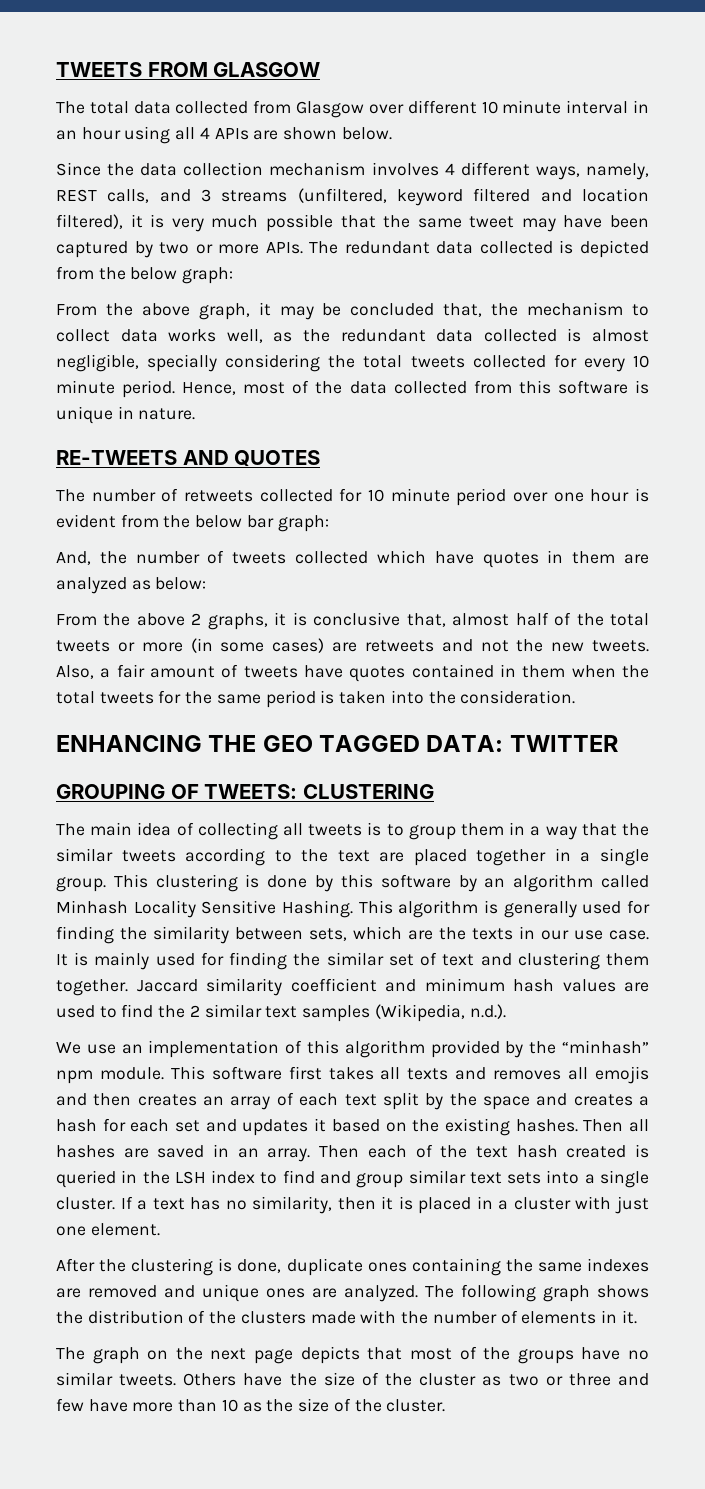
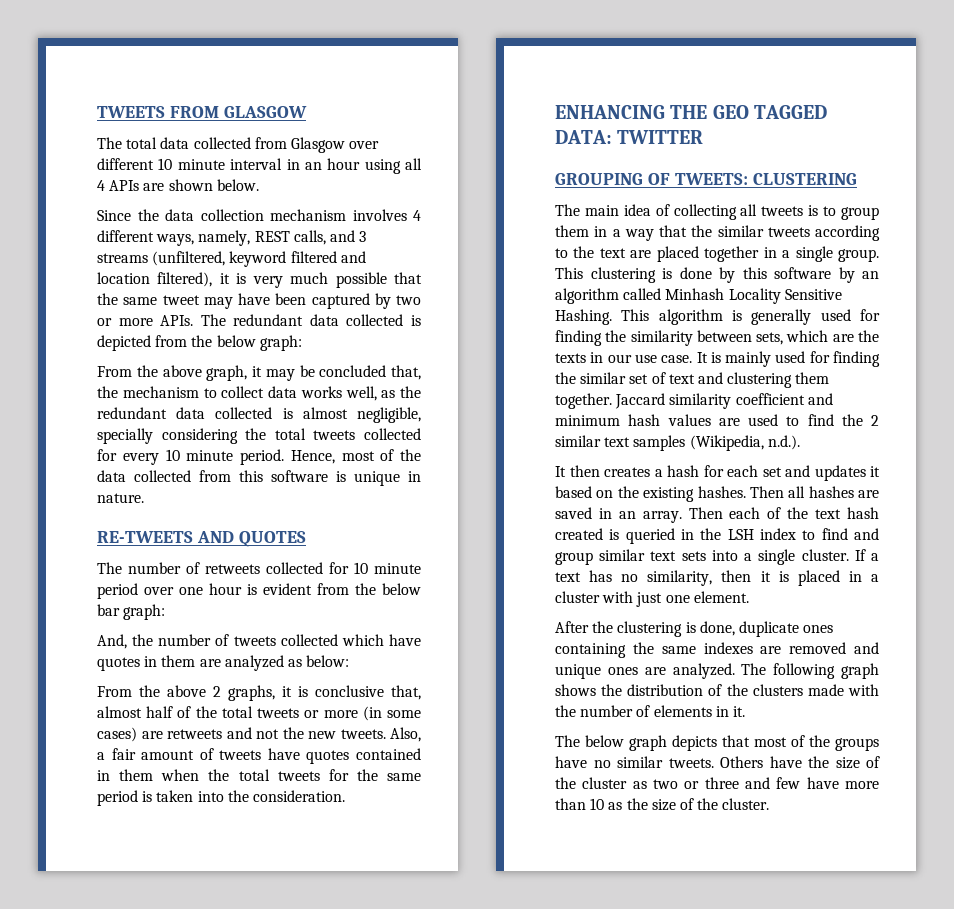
[56,1040,649,1058] [56,1066,650,1084] [56,1092,568,1110] We use an implementation of this algorithm provided by the “minhash” npm module. This software first takes all texts and removes all emojis and then creates an array of each text split by the space and -> [555,465,600,477] It then
[92,1347,294,1364] graph on the next page -> [585,735,667,751] below graph

